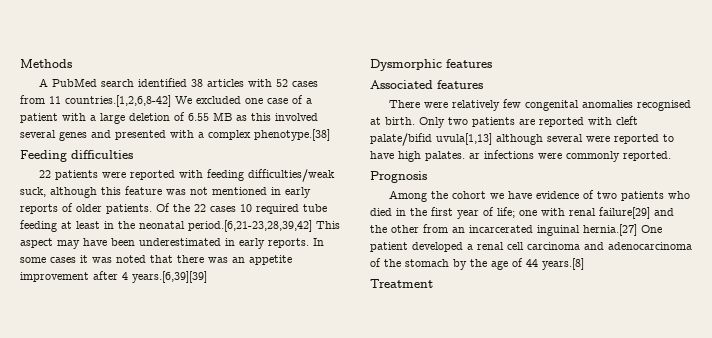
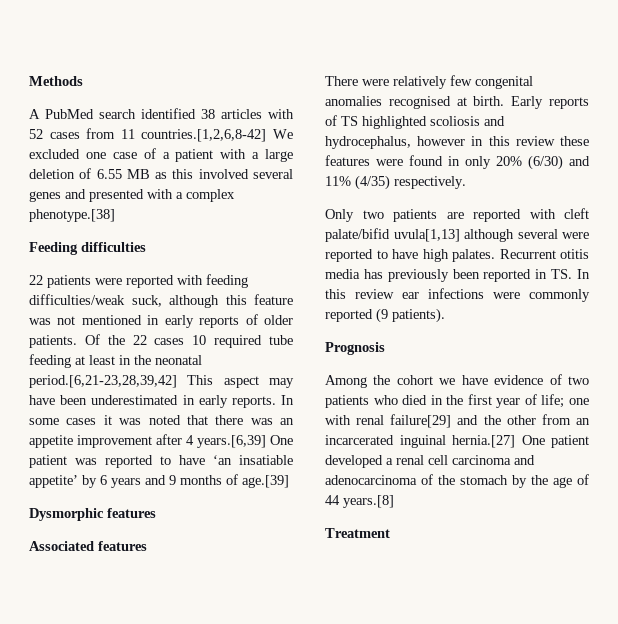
[132,271,207,283] years.[6,39][39] -> [197,435,293,448] [29,455,293,468] [29,474,289,488] years.[6,39] One patient was reported to have ‘an insatiable appetite’ by 6 years and 9 months of age.[39]
(415, 121) none -> [511,96,589,109] [325,115,505,129] [325,136,589,149] [325,155,590,170] [325,175,466,190] Early reports of TS highlighted scoliosis and hydrocephalus, however in this review these features were found in only 20% (6/30) and 11% (4/35) respectively. //
[469,150,671,162] ar infections were commonly reported. -> [499,249,589,259] [325,269,590,282] [325,288,590,302] [325,308,445,323] Recurrent otitis media has previously been reported in TS. In this review ear infections were commonly reported (9 patients).

